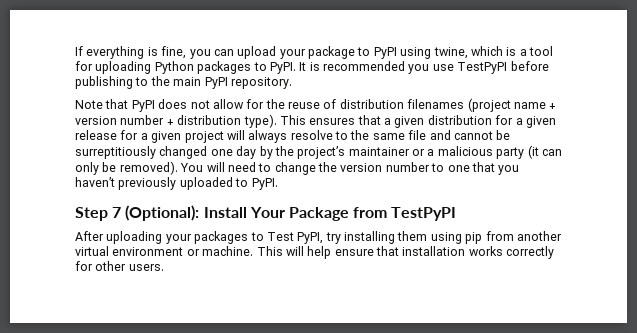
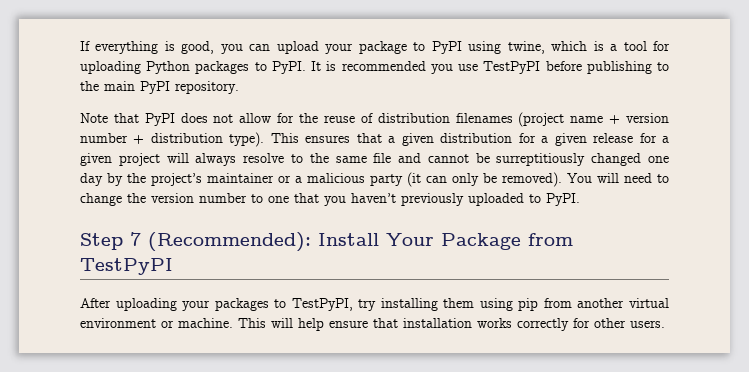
[161,46,187,59] fine, -> [181,41,215,54] good,
[125,205,200,221] (Optional): -> [148,232,311,252] (Recommended):
[266,232,324,244] Test PyPI, -> [291,298,353,311] TestPyPI,

